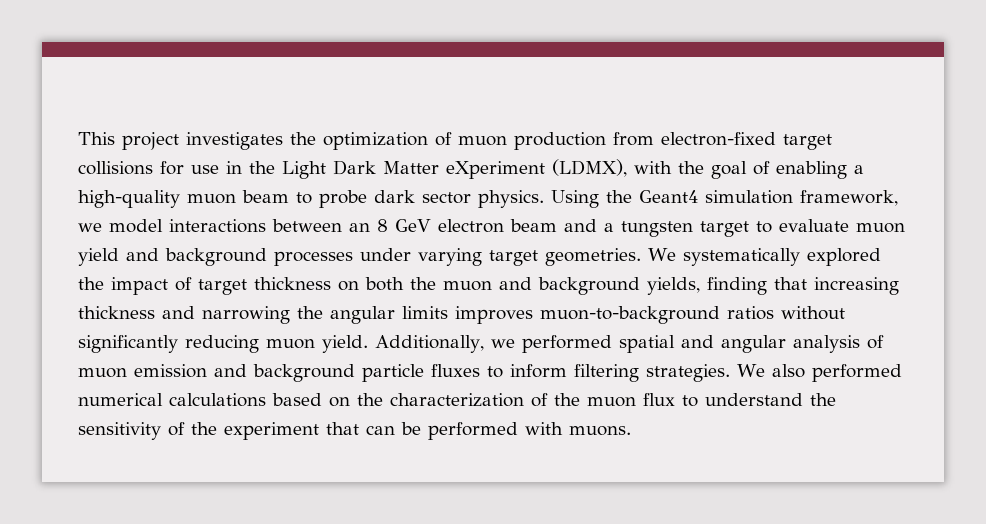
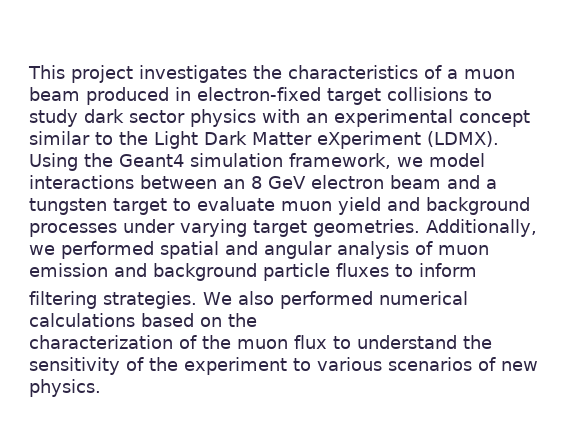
[323,132,832,150] [78,161,242,175] optimization of muon production from electron-fixed target collisions for use in -> [288,65,515,79] [29,87,492,105] [29,109,530,127] [29,131,113,145] characteristics of a muon beam produced in electron-fixed target collisions to study dark sector physics with an experimental concept similar to
[552,159,864,179] [78,190,544,208] (LDMX), with the goal of enabling a high-quality muon beam to probe dark sector physics. -> [427,131,499,147] (LDMX).
[648,248,881,266] [78,277,899,295] [78,306,845,324] [78,335,368,353] We systematically explored the impact of target thickness on both the muon and background yields, finding that increasing thickness and narrowing the angular limits improves muon-to-background ratios without significantly reducing muon yield. -> (420, 228) none
(567, 371) none -> (477, 270) //
(383, 399) none -> (257, 320) //
[326,422,631,440] that can be performed with muons. -> [293,357,538,371] [29,379,101,397] to various scenarios of new physics.

